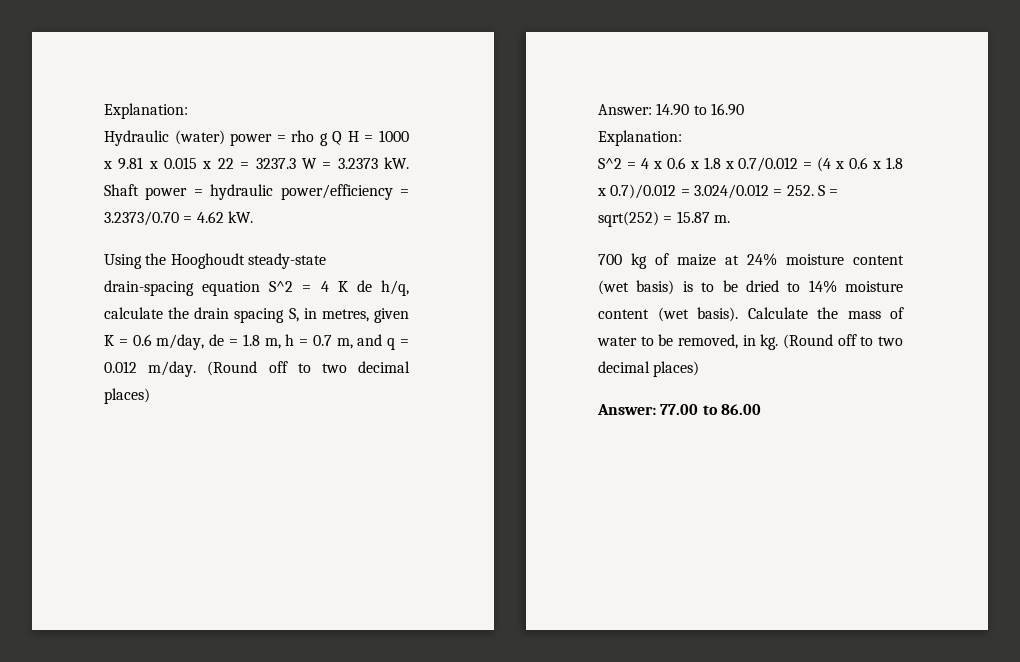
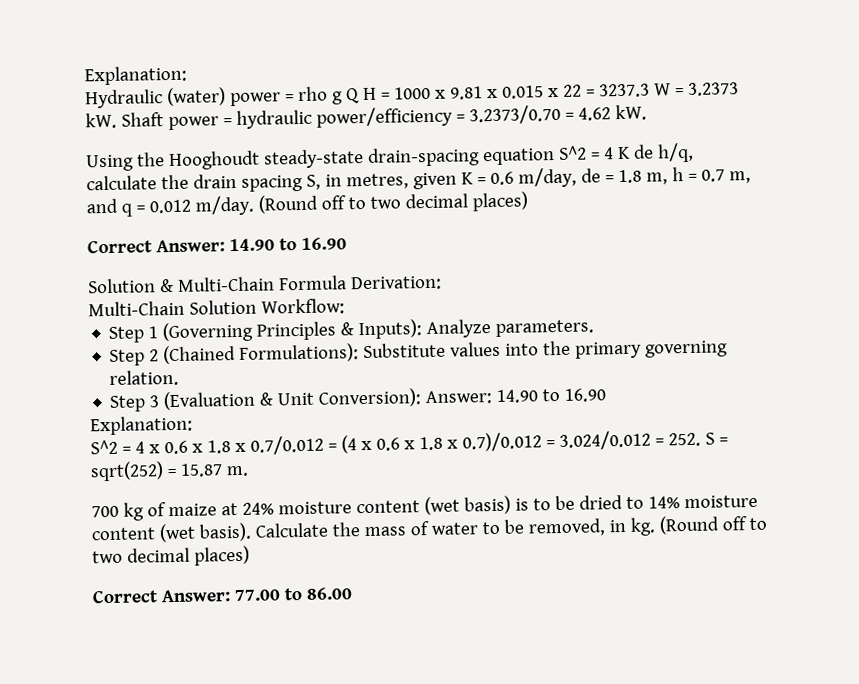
(150, 396) none -> [87,237,347,254] [87,275,442,294] [88,298,345,317] [108,319,595,343] [109,340,729,366] [109,369,180,386] [109,388,422,412] Correct Answer: 14.90 to 16.90 // Solution & Multi-Chain Formula Derivation: // Multi-Chain Solution Workflow: // Step 1 (Governing Principles & Inputs): Analyze parameters. // Step 2 (Chained Formulations): Substitute values into the primary governing relation. // Step 3 (Evaluation & Unit Conversion):
(700, 369) none -> [92,589,159,604] Correct

